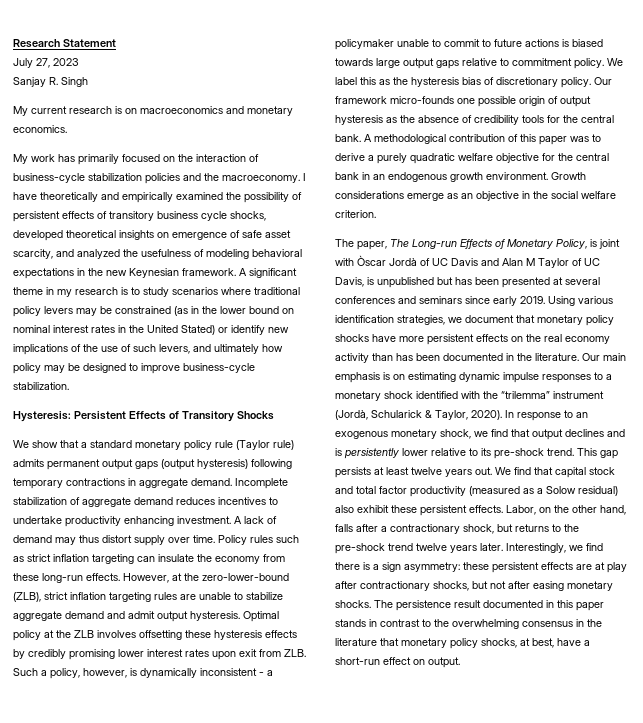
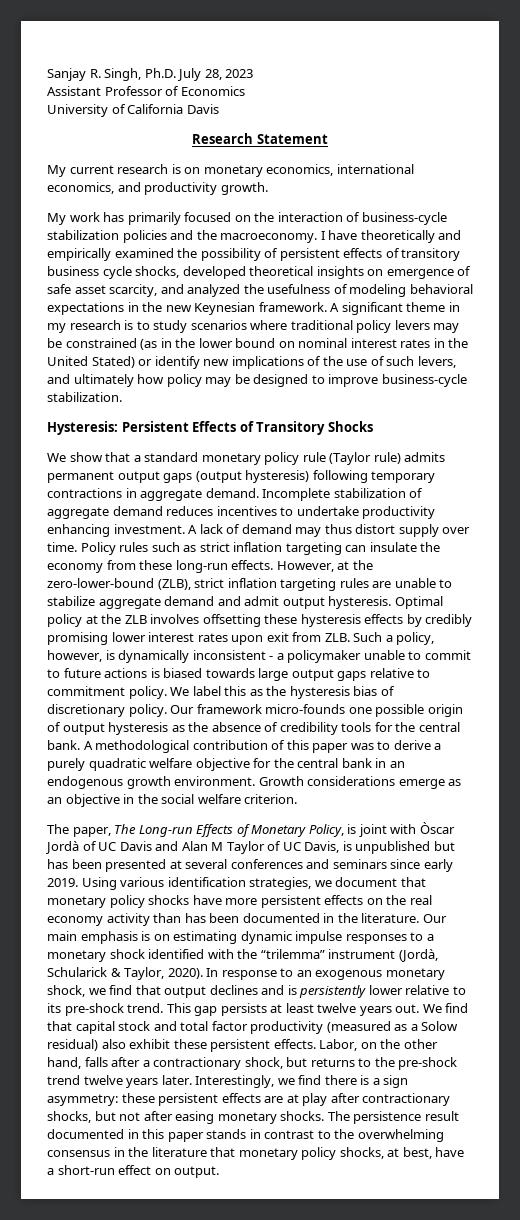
[13,39,116,48] [13,58,79,68] [13,77,88,87] Research Statement // July 27, 2023 // Sanjay R. Singh -> [47,68,254,81] [47,86,245,96] [47,104,219,117] [192,133,328,144] Sanjay R. Singh, Ph.D. July 28, 2023 // Assistant Professor of Economics // University of California Davis // Research Statement
[140,106,293,116] [13,125,67,133] macroeconomics and monetary economics. -> [203,164,414,177] [47,182,268,195] monetary economics, international economics, and productivity growth.

